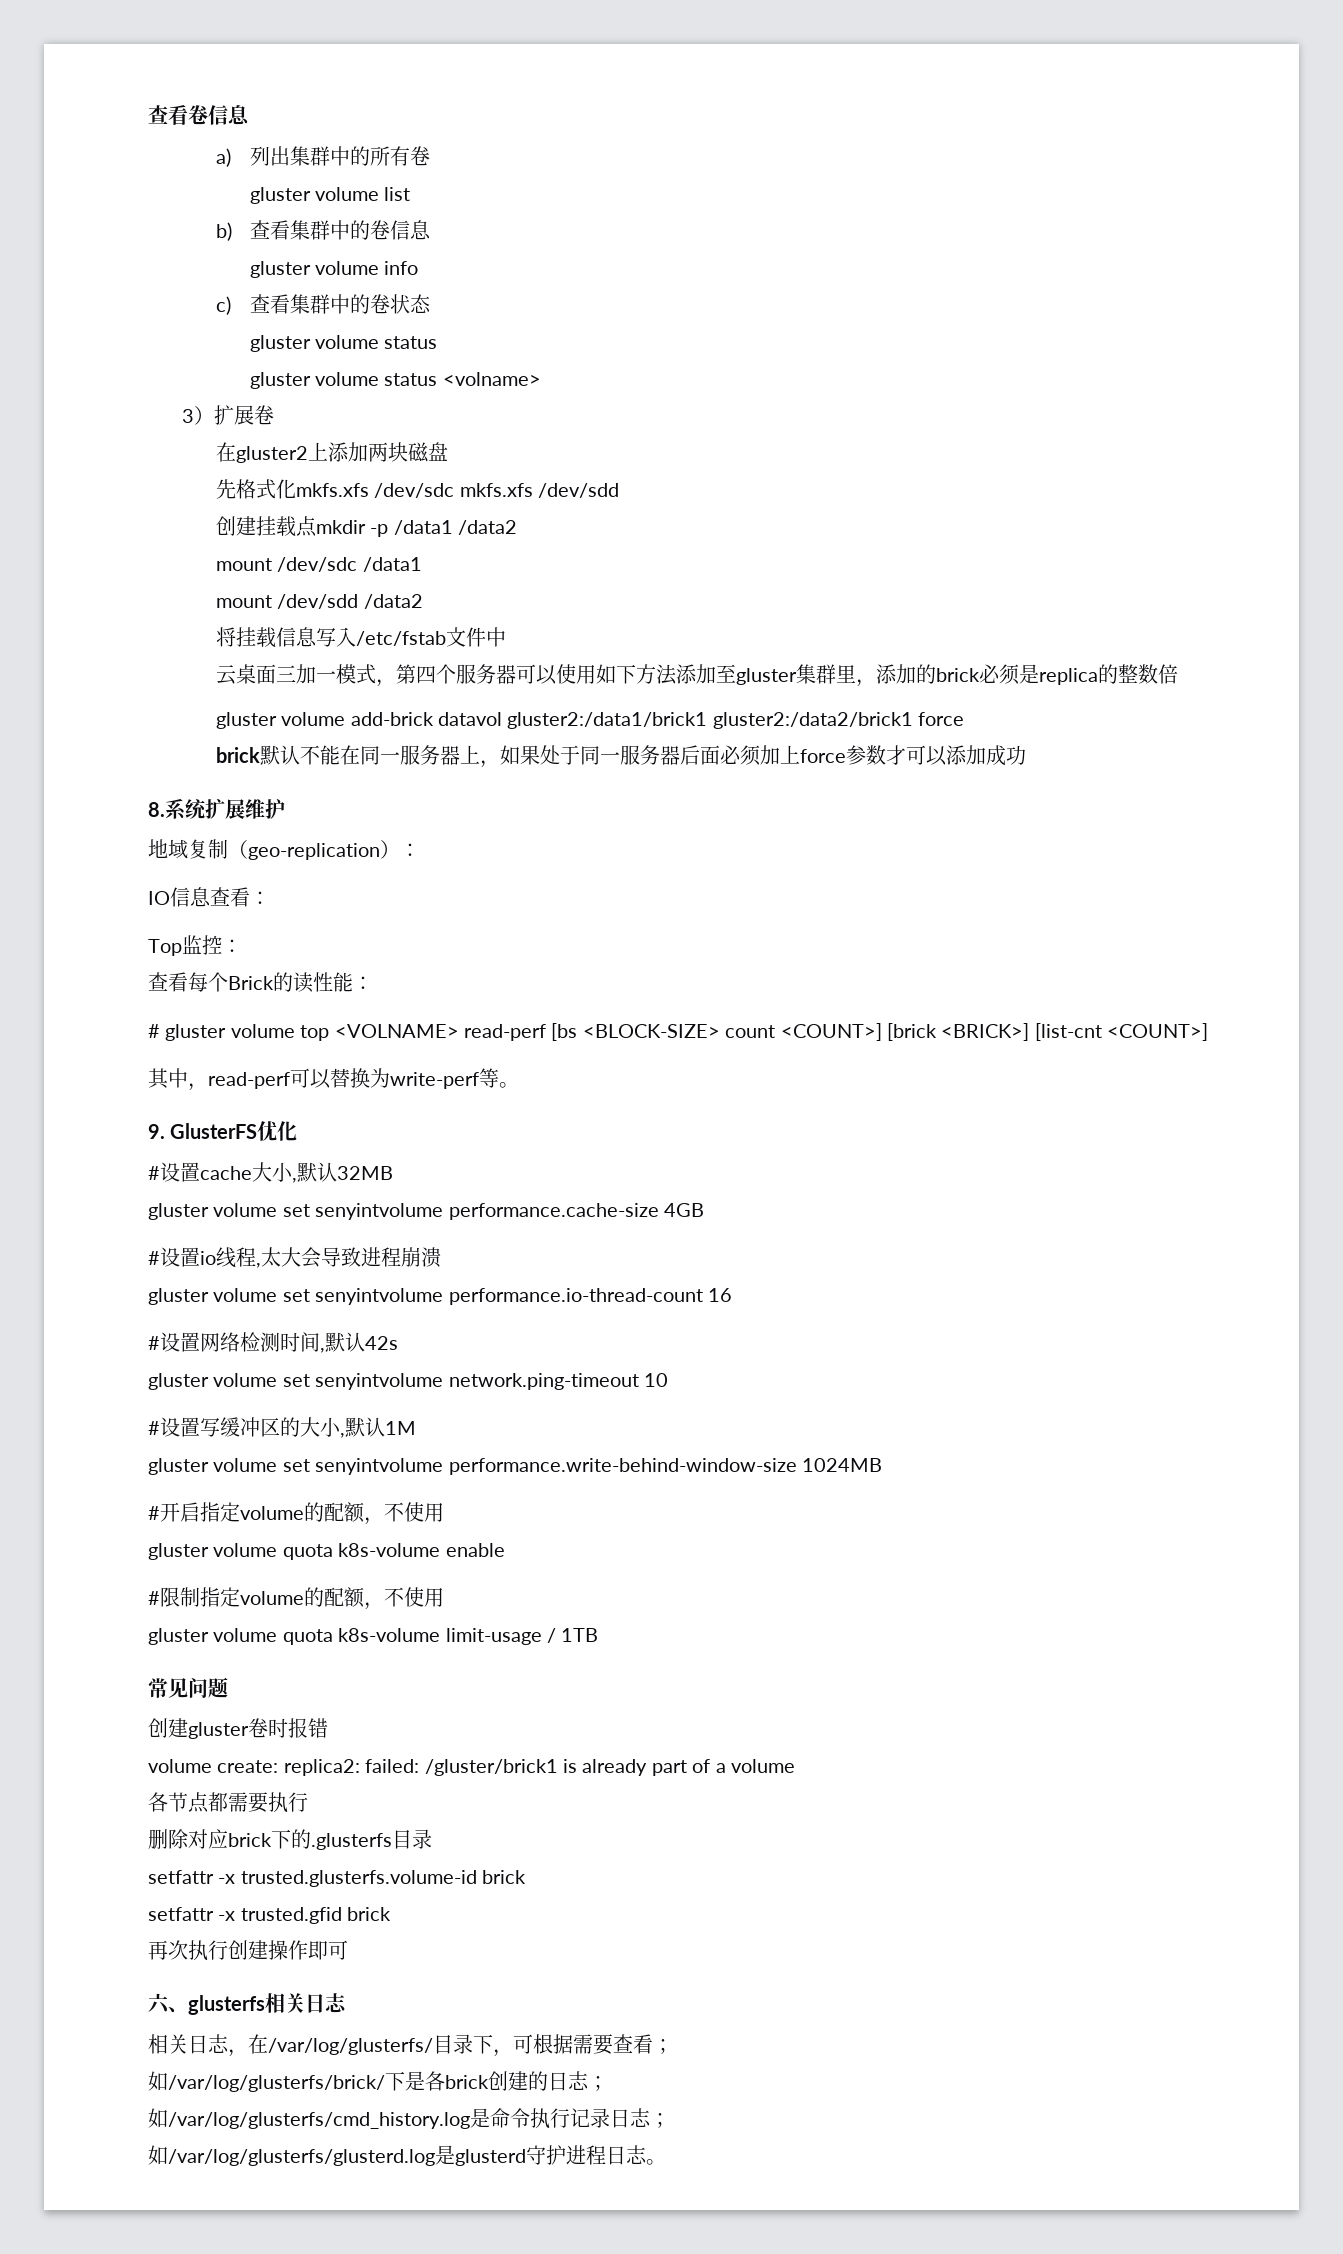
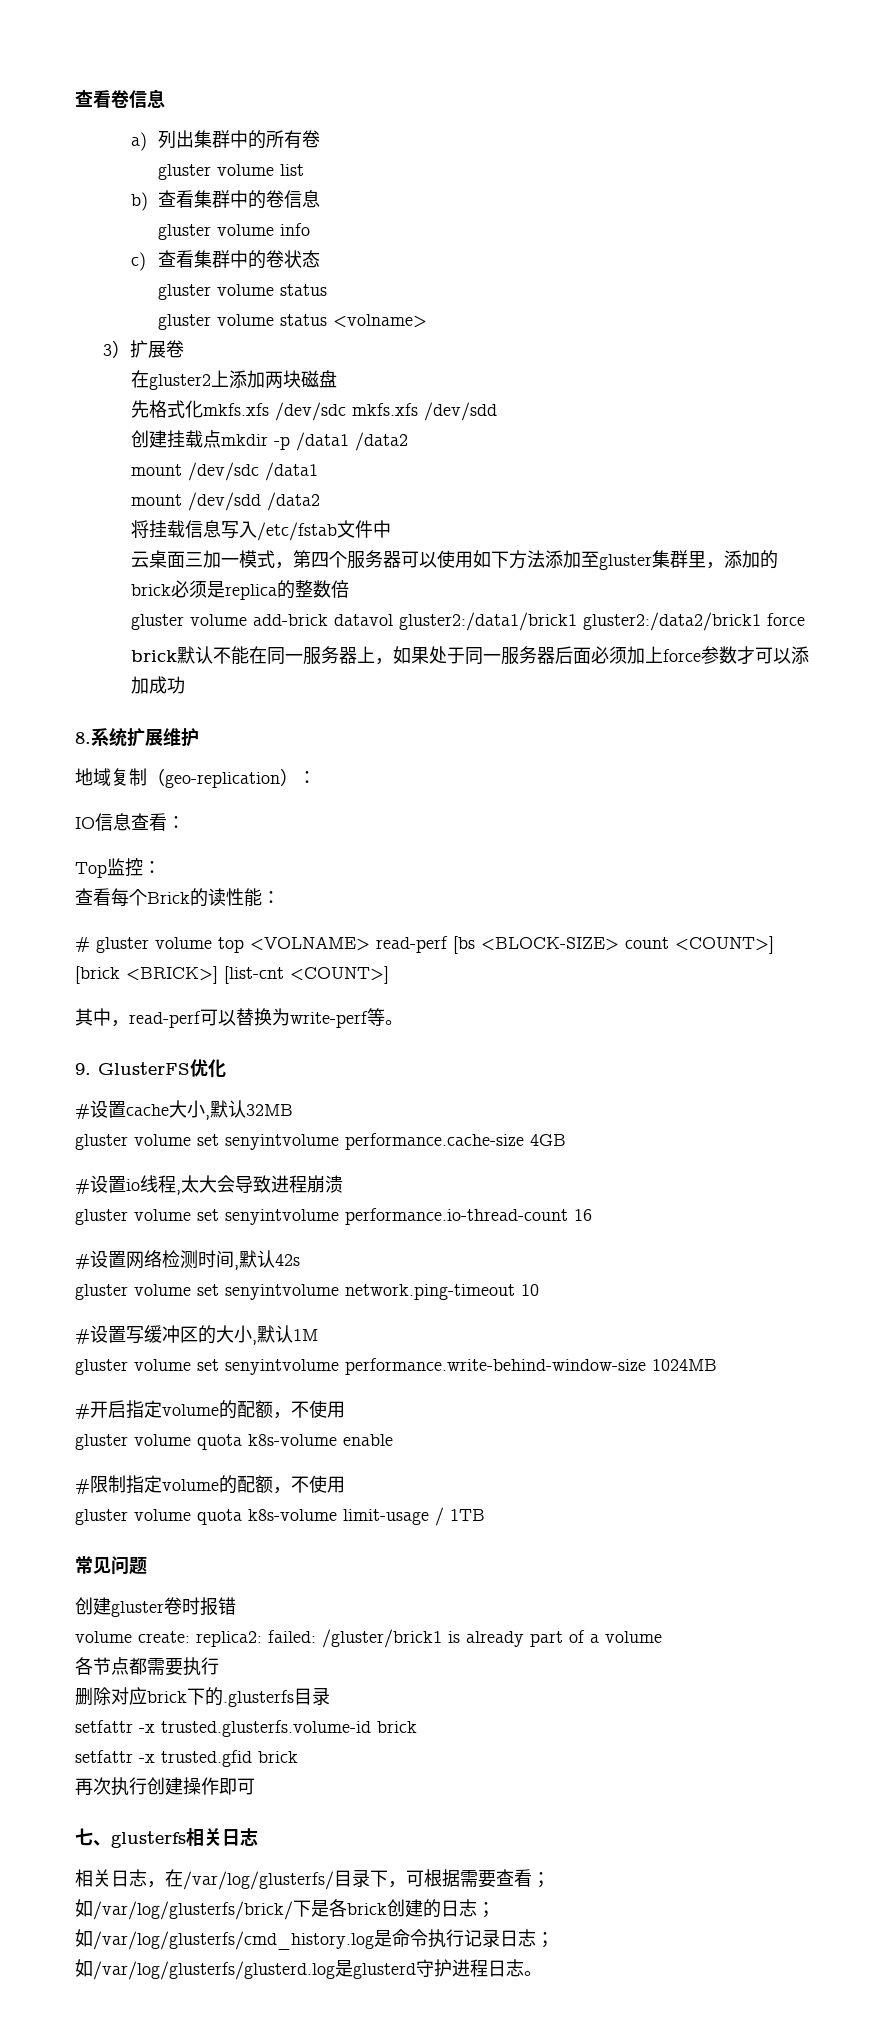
[148,1993,170,2014] 六 -> [75,1828,93,1846] 七

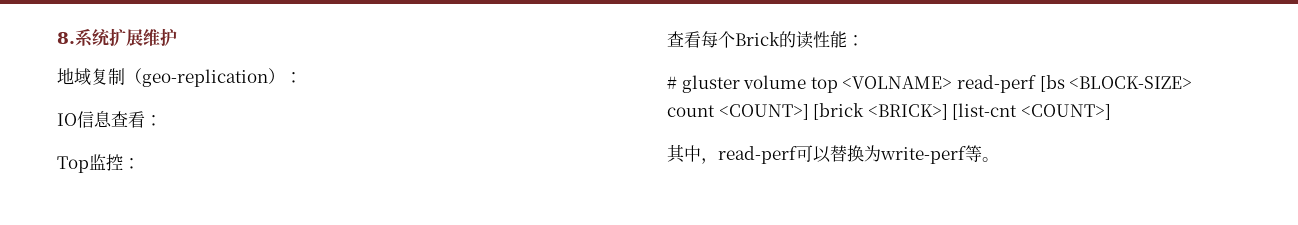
[75,89,165,108] [130,130,321,151] [158,164,305,180] [130,190,321,211] [158,223,311,240] [130,250,321,271] [158,284,328,300] [158,314,428,330] [102,340,184,358] [130,370,337,390] [130,400,497,421] [130,430,408,451] [130,462,318,481] [130,492,320,511] [130,520,391,541] [130,550,778,570] [130,580,349,600] [130,612,805,631] [130,646,809,665] [130,676,185,694] 查看卷信息 // a)列出集群中的所有卷 // gluster volume list // b)查看集群中的卷信息 // gluster volume info // c)查看集群中的卷状态 // gluster volume status // gluster volume status <volname> // 3）扩展卷 // 在gluster2上添加两块磁盘 // 先格式化mkfs.xfs /dev/sdc mkfs.xfs /dev/sdd // 创建挂载点mkdir -p /data1 /data2 // mount /dev/sdc /data1 // mount /dev/sdd /data2 // 将挂载信息写入/etc/fstab文件中 // 云桌面三加一模式，第四个服务器可以使用如下方法添加至gluster集群里，添加的brick必须是replica的整数倍 // gluster volume add-brick datavol gluster2:/data1/brick1 gluster2:/data2/brick1 force // brick默认不能在同一服务器上，如果处于同一服务器后面必须加上force参数才可以添加成功 // -> (57, 38) none
[75,1059,226,1078] [75,1100,293,1120] [75,1133,566,1150] [75,1175,343,1195] [75,1208,592,1225] [75,1250,300,1270] [75,1284,539,1300] [75,1325,318,1345] [75,1358,717,1375] [75,1400,345,1420] [75,1434,393,1450] [75,1475,345,1495] [75,1507,485,1526] [75,1556,147,1575] [75,1597,236,1617] [75,1629,662,1648] [75,1657,219,1676] [75,1687,330,1707] [75,1720,417,1737] [75,1750,298,1767] [75,1777,255,1796] [75,1828,258,1848] [75,1869,550,1890] [75,1899,495,1920] [75,1929,554,1950] [75,1959,542,1980] // 9. GlusterFS优化 // #设置cache大小,默认32MB // gluster volume set senyintvolume performance.cache-size 4GB // #设置io线程,太大会导致进程崩溃 // gluster volume set senyintvolume performance.io-thread-count 16 // #设置网络检测时间,默认42s // gluster volume set senyintvolume network.ping-timeout 10 // #设置写缓冲区的大小,默认1M // gluster volume set senyintvolume performance.write-behind-window-size 1024MB // #开启指定volume的配额，不使用 // gluster volume quota k8s-volume enable // #限制指定volume的配额，不使用 // gluster volume quota k8s-volume limit-usage / 1TB // 常见问题 // 创建gluster卷时报错 // volume create: replica2: failed: /gluster/brick1 is already part of a volume // 各节点都需要执行 // 删除对应brick下的.glusterfs目录 // setfattr -x trusted.glusterfs.volume-id brick // setfattr -x trusted.gfid brick // 再次执行创建操作即可 // 七、glusterfs相关日志 // 相关日志，在/var/log/glusterfs/目录下，可根据需要查看； // 如/var/log/glusterfs/brick/下是各brick创建的日志； // 如/var/log/glusterfs/cmd_history.log是命令执行记录日志； // 如/var/log/glusterfs/glusterd.log是glusterd守护进程日志。 -> (999, 159) none

